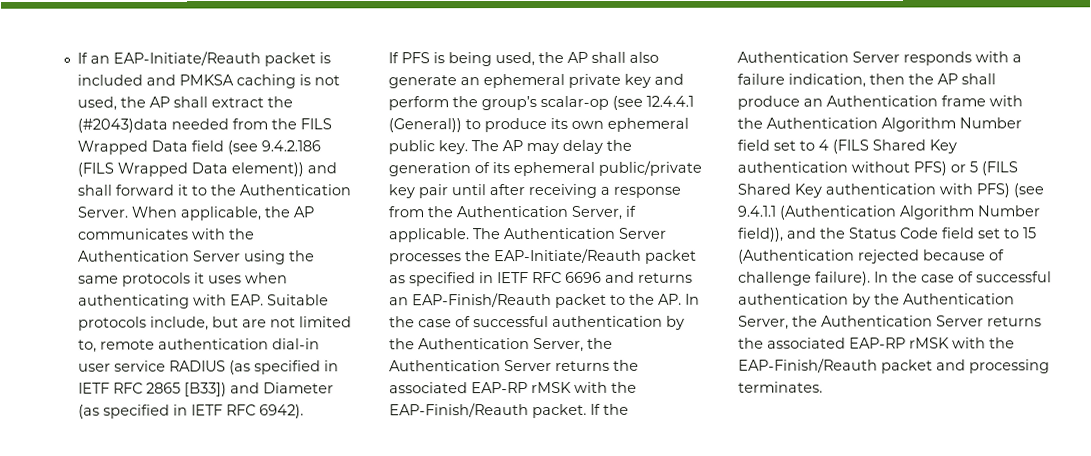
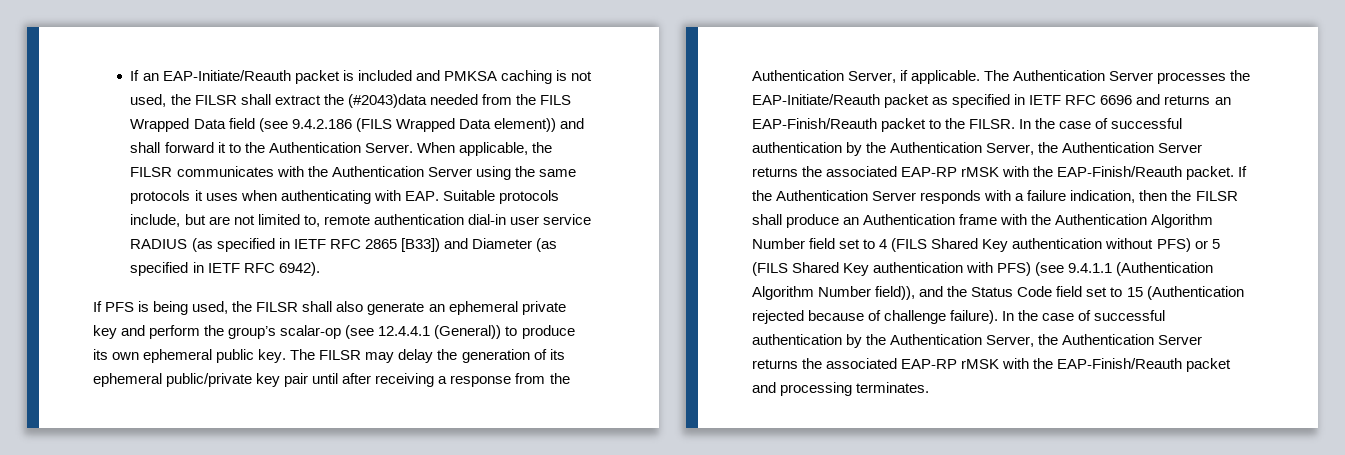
[149,96,171,108] AP -> [194,95,237,105] FILSR
[293,206,315,218] AP -> [130,167,173,177] FILSR
[567,51,588,63] AP -> [256,302,299,312] FILSR
[502,140,523,152] AP -> [319,350,362,360] FILSR
[658,293,682,305] AP. -> [969,119,1016,129] FILSR.
[937,73,958,85] AP -> [1195,191,1238,201] FILSR

